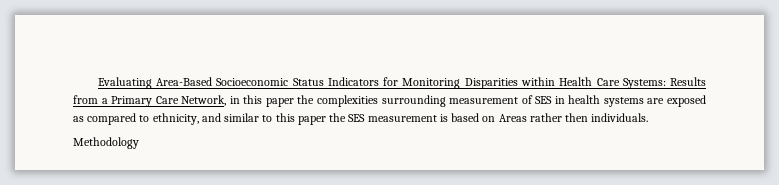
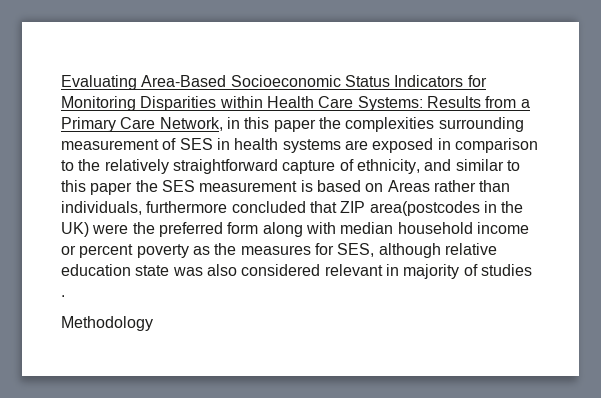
[73,113,150,125] as compared to -> [437,138,538,153] [61,159,354,174] in comparison to the relatively straightforward capture of
[565,113,649,122] then individuals. -> [479,180,511,192] [61,201,524,216] [61,222,529,237] [61,243,497,258] [61,264,532,279] [61,295,65,297] than individuals, furthermore concluded that ZIP area(postcodes in the UK) were the preferred form along with median household income or percent poverty as the measures for SES, although relative education state was also considered relevant in majority of studies .

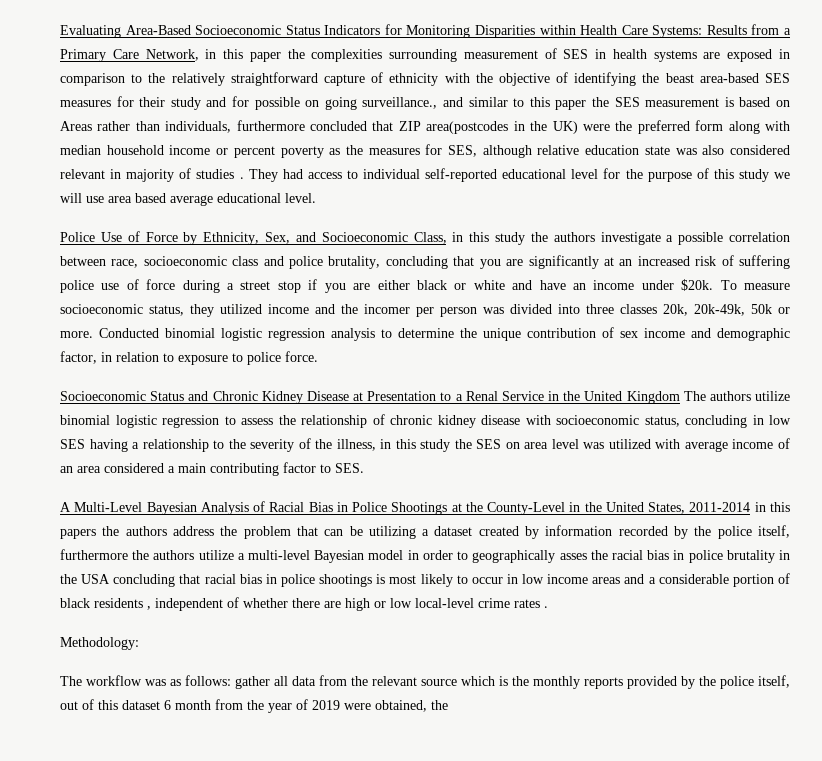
[356,159,420,174] ethnicity, -> [389,72,790,86] [60,96,438,110] ethnicity with the objective of identifying the beast area-based SES measures for their study and for possible on going surveillance.,
[61,316,153,331] // Methodology -> [248,168,791,182] [60,193,316,206] [60,231,790,245] [60,255,790,269] [60,279,790,293] [60,304,790,317] [60,327,790,341] [60,351,318,365] [60,391,790,404] [60,414,791,428] [60,438,790,452] [60,462,364,476] [60,501,791,515] [60,525,790,539] [60,549,791,563] [60,573,790,587] [60,597,548,611] [60,637,139,650] [60,675,790,689] [60,699,448,713] They had access to individual self-reported educational level for the purpose of this study we will use area based average educational level. // Police Use of Force by Ethnicity, Sex, and Socioeconomic Class, in this study the authors investigate a possible correlation between race, socioeconomic class and police brutality, concluding that you are significantly at an increased risk of suffering police use of force during a street stop if you are either black or white and have an income under $20k. To measure socioeconomic status, they utilized income and the incomer per person was divided into three classes 20k, 20k-49k, 50k or more. Conducted binomial logistic regression analysis to determine the unique contribution of sex income and demographic factor, in relation to exposure to police force. // Socioeconomic Status and Chronic Kidney Disease at Presentation to a Renal Service in the United Kingdom The authors utilize binomial logistic regression to assess the relationship of chronic kidney disease with socioeconomic status, concluding in low SES having a relationship to the severity of the illness, in this study the SES on area level was utilized with average income of an area considered a main contributing factor to SES. // A Multi-Level Bayesian Analysis of Racial Bias in Police Shootings at the County-Level in the United States, 2011-2014 in this papers the authors address the problem that can be utilizing a dataset created by information recorded by the police itself, furthermore the authors utilize a multi-level Bayesian model in order to geographically asses the racial bias in police brutality in the USA concluding that racial bias in police shootings is most likely to occur in low income areas and a considerable portion of black residents , independent of whether there are high or low local-level crime rates . // Methodology: // The workflow was as follows: gather all data from the relevant source which is the monthly reports provided by the police itself, out of this dataset 6 month from the year of 2019 were obtained, the

